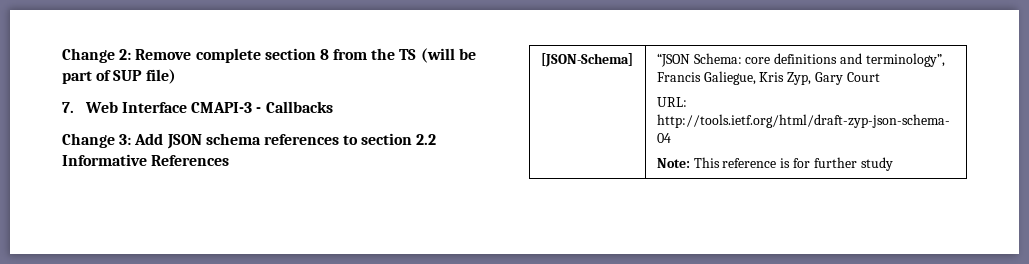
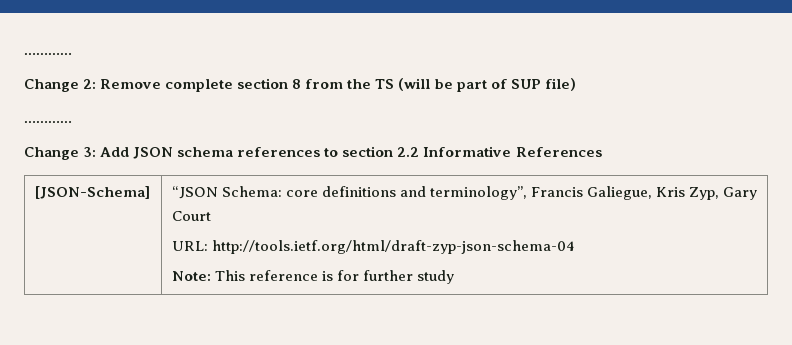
(62, 55) none -> [24,53,72,55] ………… //
[62,101,333,113] 7. Web Interface CMAPI-3 - Callbacks -> [24,121,72,123] …………

